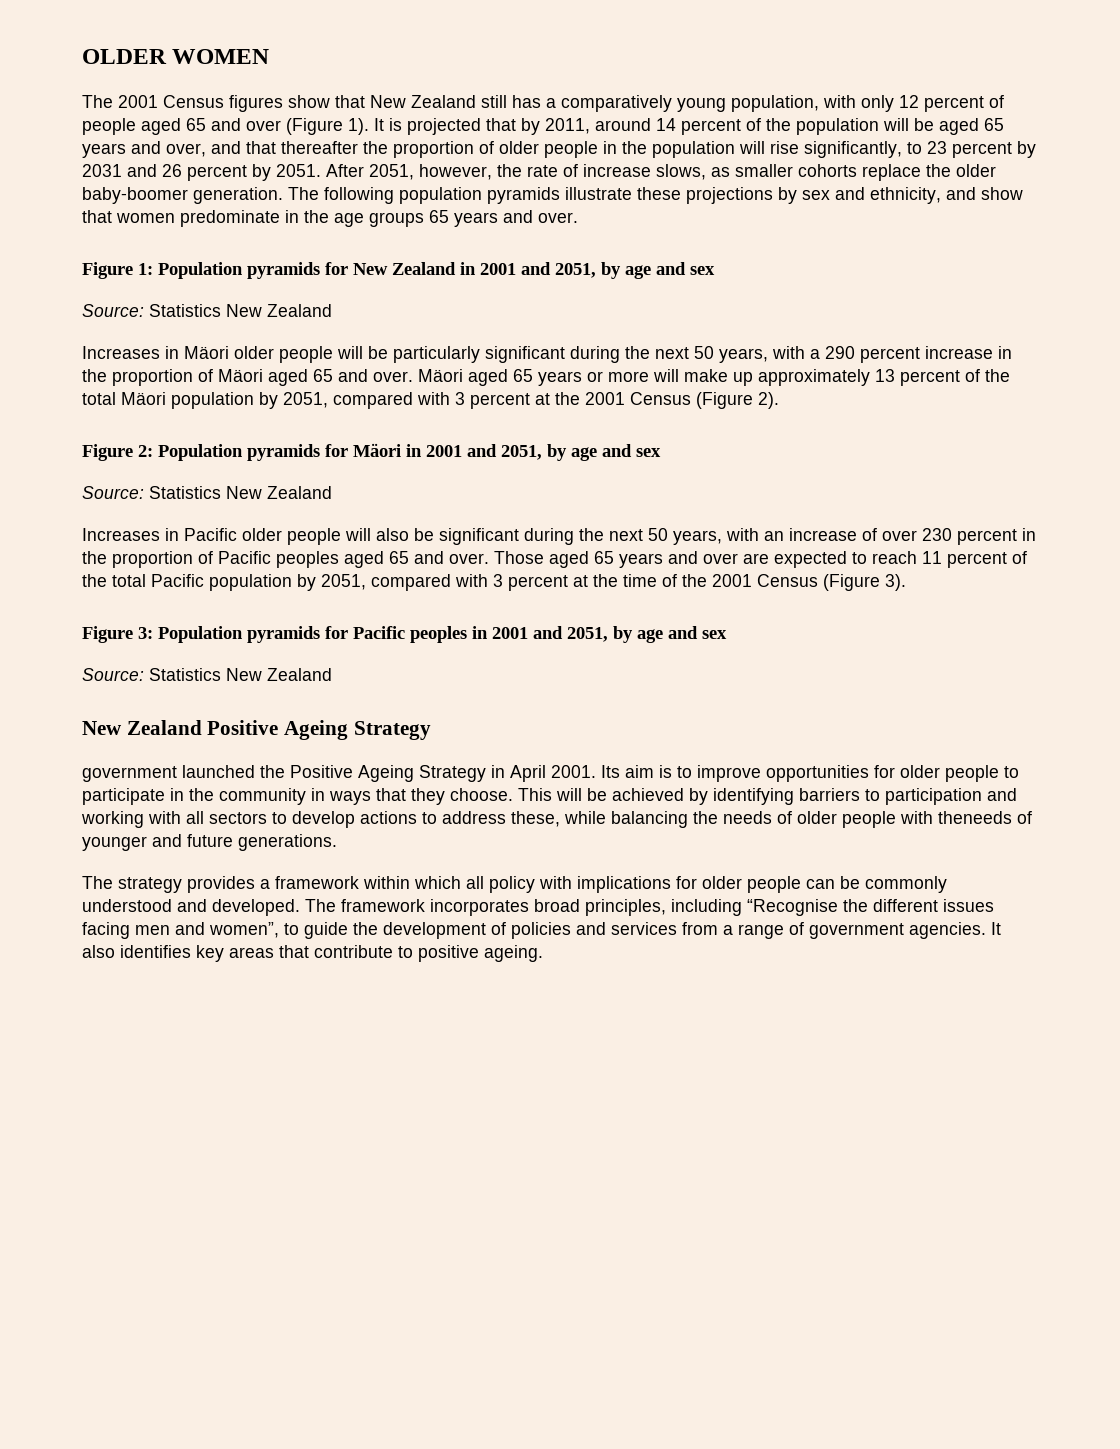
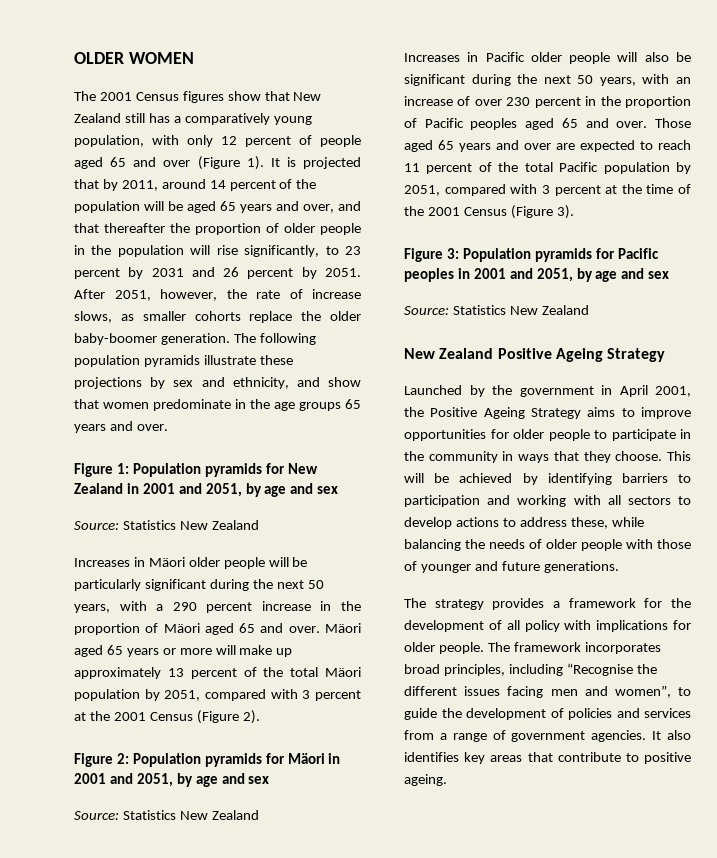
[82,765,672,782] government launched the Positive Ageing Strategy in April 2001. Its aim is -> [404,385,691,397] [404,407,616,419] Launched by the government in April 2001, the Positive Ageing Strategy aims
[938,811,1012,824] theneeds -> [657,539,691,549] those
[363,876,461,889] within which -> [644,598,691,608] [404,620,502,632] for the development of
[747,876,947,893] [82,899,300,916] people can be commonly understood and developed. -> [438,642,484,654] people.

